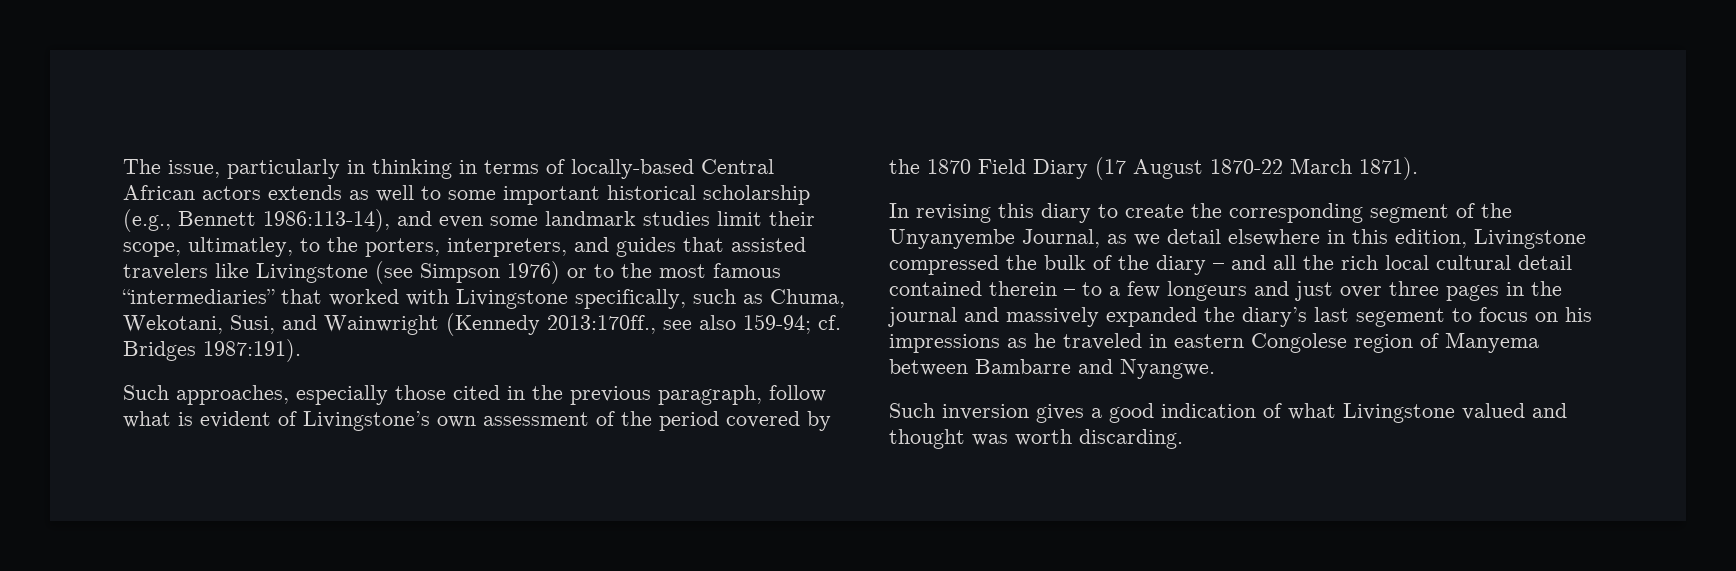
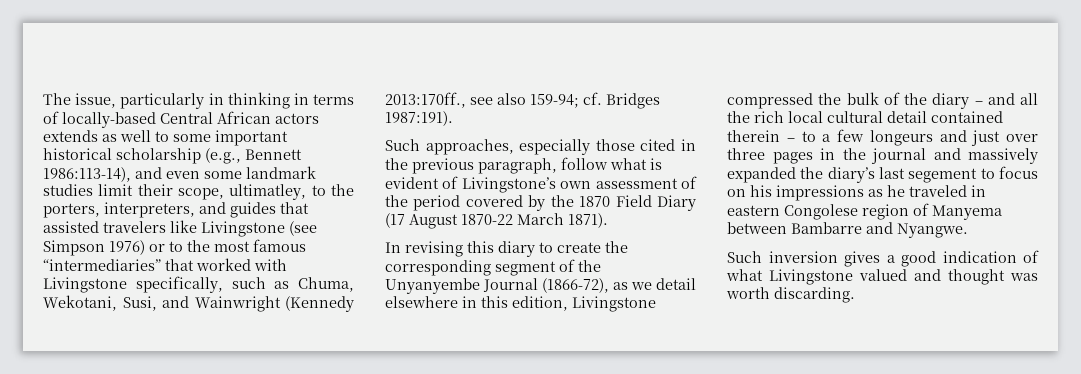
[1022,229,1100,248] Journal, -> [483,278,609,293] Journal (1866-72),

